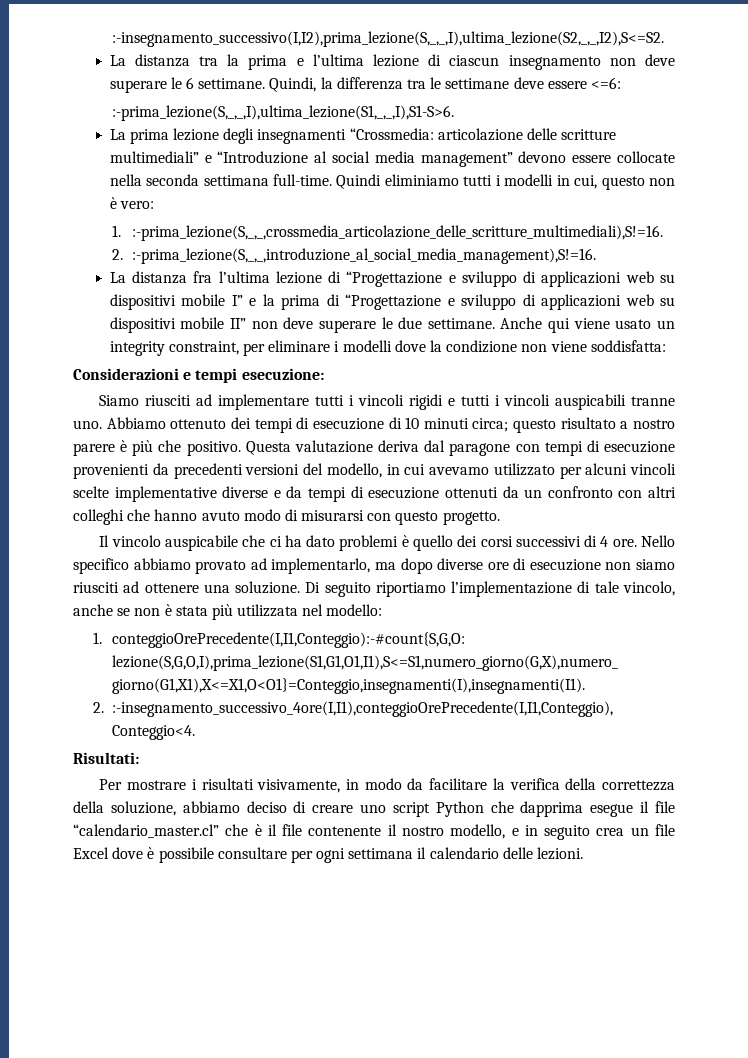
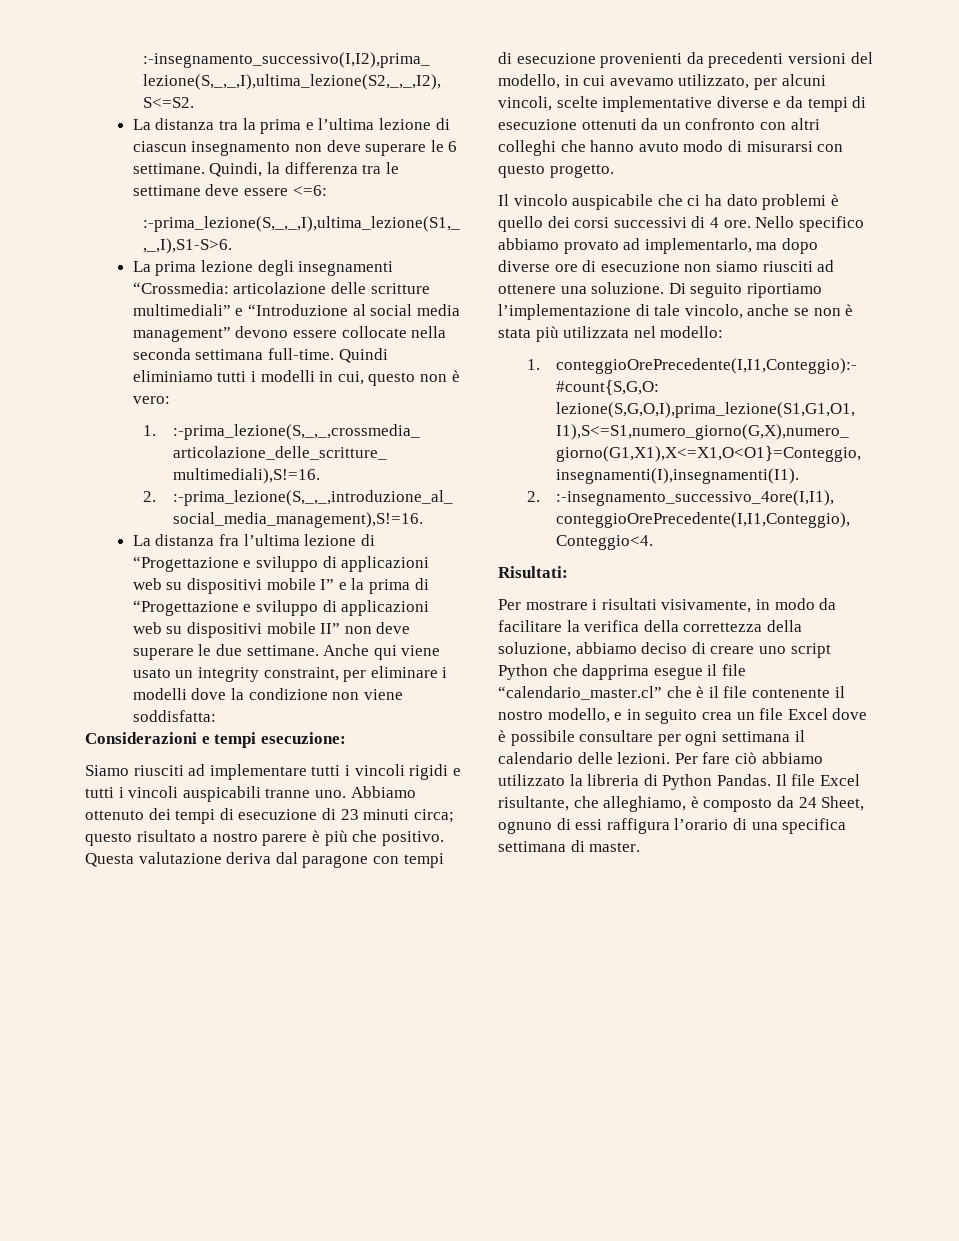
[405,417,420,429] 10 -> [340,809,359,820] 23
[493,463,555,476] utilizzato -> [678,74,750,89] utilizzato,
[630,463,676,475] vincoli -> [498,96,552,111] vincoli,
(584, 853) none -> [674,752,823,764] [498,774,860,790] [498,796,865,812] [498,818,847,834] [498,840,641,852] Per fare ciò abbiamo utilizzato la libreria di Python Pandas. Il file Excel risultante, che alleghiamo, è composto da 24 Sheet, ognuno di essi raffigura l’orario di una specifica settimana di master.

